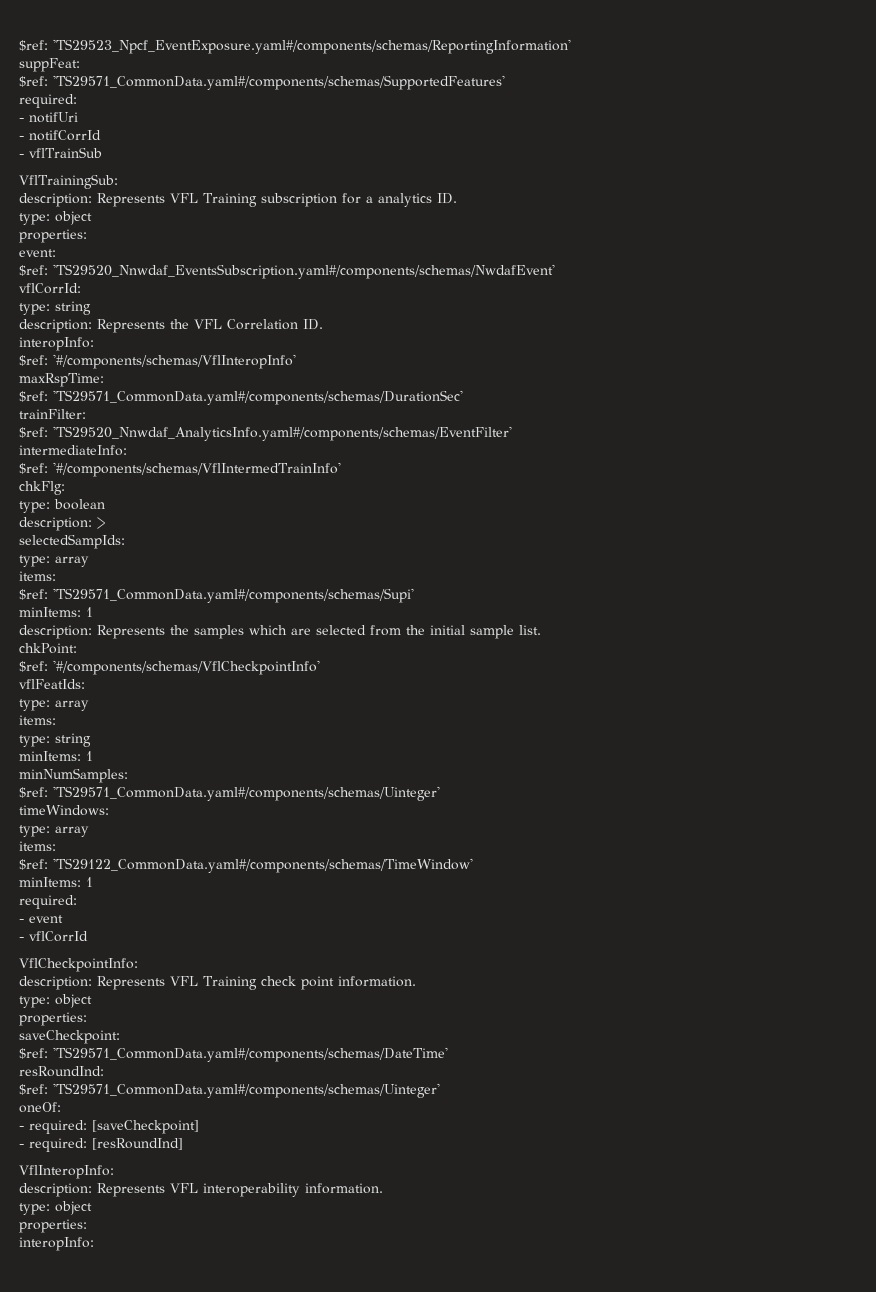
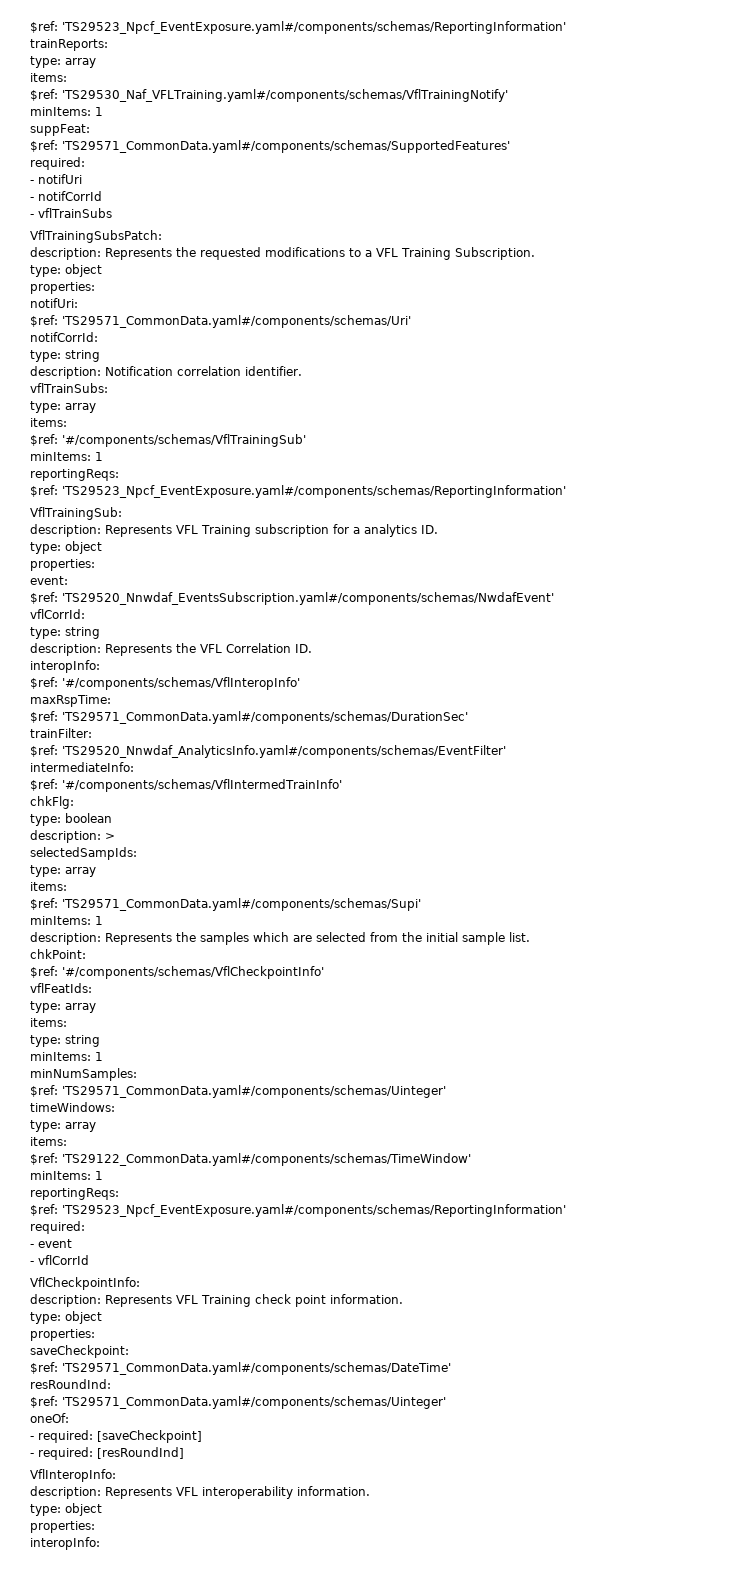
[19,39,571,54] $ref: 'TS29523_Npcf_EventExposure.yaml#/components/schemas/ReportingInformation' -> [30,21,566,34] [30,39,108,51] [30,56,96,68] [30,73,67,82] [30,89,508,102] [30,107,103,116] $ref: 'TS29523_Npcf_EventExposure.yaml#/components/schemas/ReportingInformation' // trainReports: // type: array // items: // $ref: 'TS29530_Naf_VFLTraining.yaml#/components/schemas/VflTrainingNotify' // minItems: 1
[29,147,102,158] vflTrainSub -> [38,208,112,218] [30,230,162,243] [30,247,535,260] [30,264,102,277] [30,282,95,294] [30,298,78,308] [30,315,411,328] [30,332,98,342] [30,350,100,362] [30,366,302,379] [30,383,108,393] [30,401,96,413] [30,418,67,427] [30,434,306,447] [30,452,103,461] [30,469,119,481] [30,485,566,498] vflTrainSubs // VflTrainingSubsPatch: // description: Represents the requested modifications to a VFL Training Subscription. // type: object // properties: // notifUri: // $ref: 'TS29571_CommonData.yaml#/components/schemas/Uri' // notifCorrId: // type: string // description: Notification correlation identifier. // vflTrainSubs: // type: array // items: // $ref: '#/components/schemas/VflTrainingSub' // minItems: 1 // reportingReqs: // $ref: 'TS29523_Npcf_EventExposure.yaml#/components/schemas/ReportingInformation'
(93, 882) none -> [30,1188,119,1200] [30,1204,566,1217] // reportingReqs: // $ref: 'TS29523_Npcf_EventExposure.yaml#/components/schemas/ReportingInformation'

